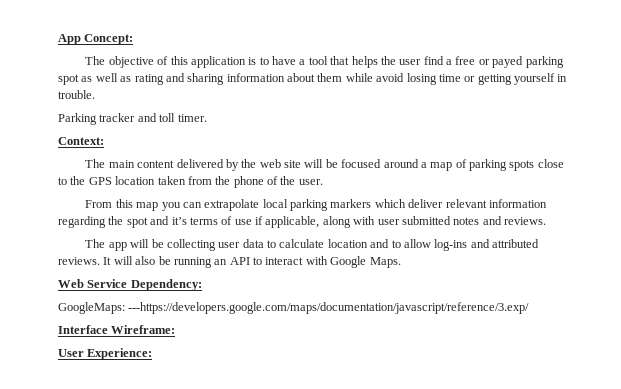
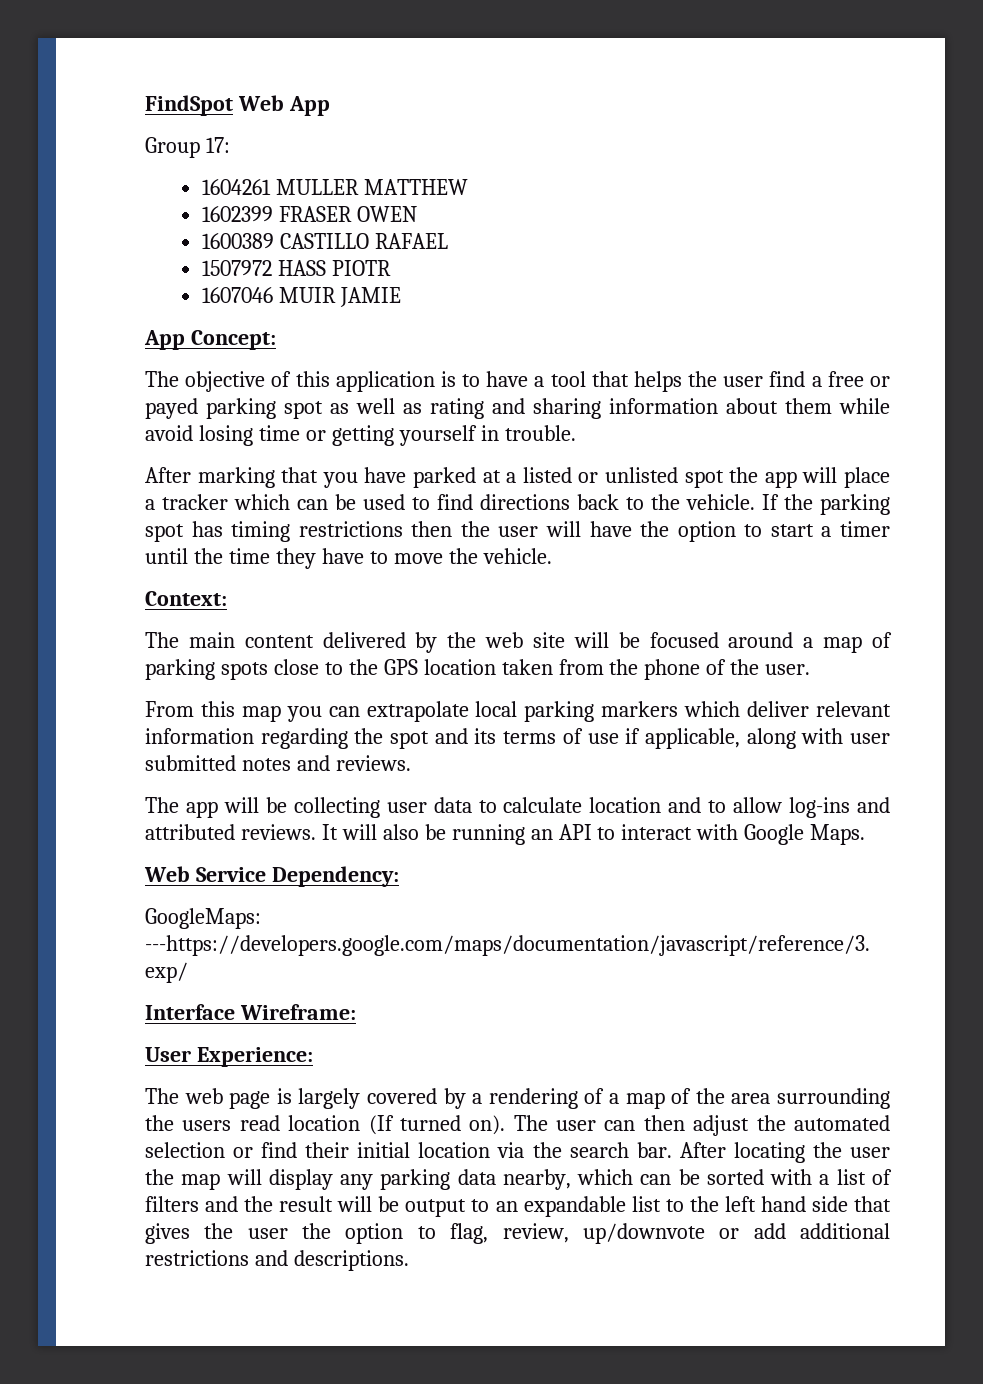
(58, 39) none -> [145,95,330,116] [145,137,230,158] [202,179,469,195] [202,206,418,222] [202,233,449,249] [202,260,392,276] [202,287,402,307] FindSpot Web App // Group 17: // 1604261 MULLER MATTHEW // 1602399 FRASER OWEN // 1600389 CASTILLO RAFAEL // 1507972 HASS PIOTR // 1607046 MUIR JAMIE //
[58,113,207,125] Parking tracker and toll timer. -> [145,467,891,488] [145,494,890,515] [145,521,890,542] [145,548,552,569] After marking that you have parked at a listed or unlisted spot the app will place a tracker which can be used to find directions back to the vehicle. If the parking spot has timing restrictions then the user will have the option to start a timer until the time they have to move the vehicle.
[171,217,187,225] it’s -> [474,728,497,744] its
(153, 354) none -> [145,1088,891,1109] [145,1115,890,1136] [145,1142,891,1163] [145,1169,892,1190] [145,1196,891,1217] [145,1223,891,1244] [145,1250,409,1271] // The web page is largely covered by a rendering of a map of the area surrounding the users read location (If turned on). The user can then adjust the automated selection or find their initial location via the search bar. After locating the user the map will display any parking data nearby, which can be sorted with a list of filters and the result will be output to an expandable list to the left hand side that gives the user the option to flag, review, up/downvote or add additional restrictions and descriptions.

